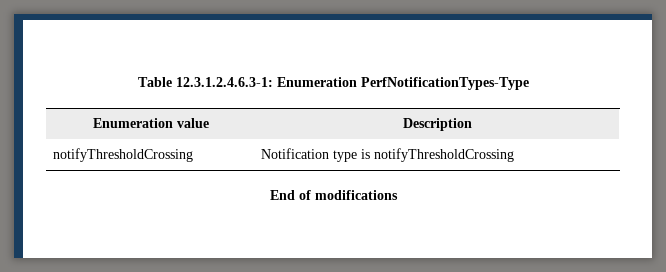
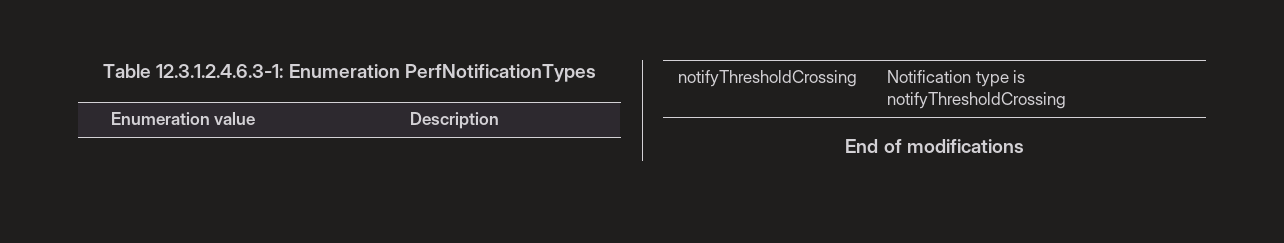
[360,77,529,90] PerfNotificationTypes-Type -> [404,64,596,82] PerfNotificationTypes

